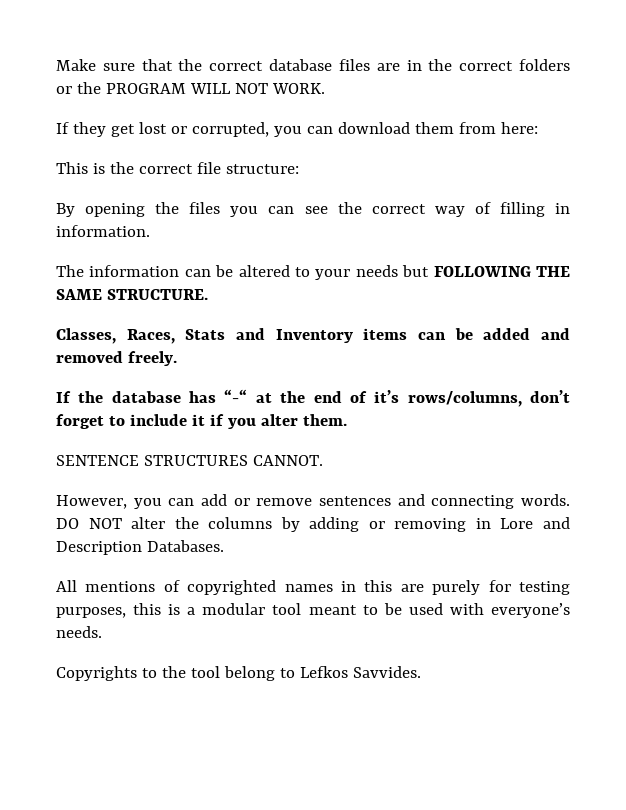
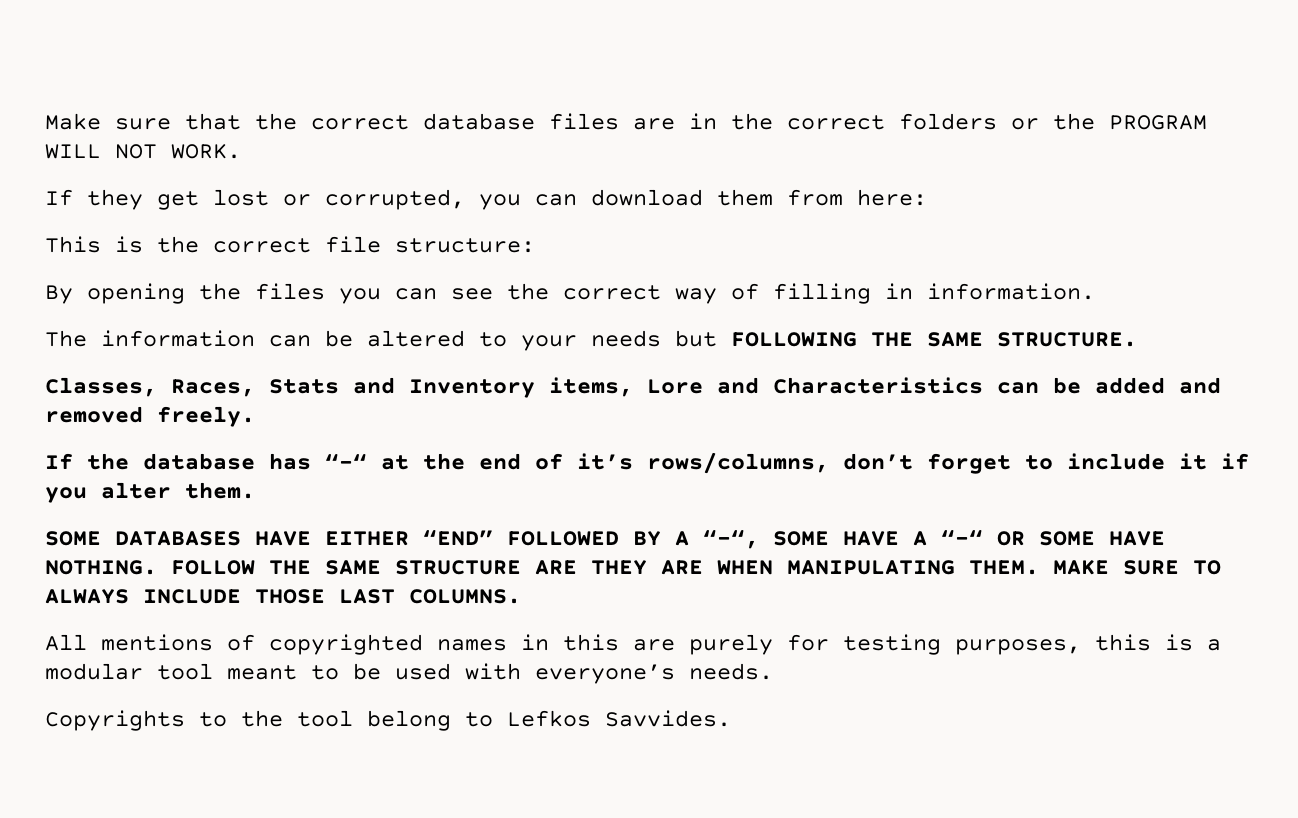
[363,328,408,340] items -> [549,377,983,397] items, Lore and Characteristics
[56,455,323,466] [56,494,570,509] [56,517,571,532] [56,540,224,555] SENTENCE STRUCTURES CANNOT. // However, you can add or remove sentences and connecting words. DO NOT alter the columns by adding or removing in Lore and Description Databases. -> [45,530,1165,549] [45,559,1221,575] [45,589,521,604] SOME DATABASES HAVE EITHER “END” FOLLOWED BY A “-“, SOME HAVE A “-“ OR SOME HAVE NOTHING. FOLLOW THE SAME STRUCTURE ARE THEY ARE WHEN MANIPULATING THEM. MAKE SURE TO ALWAYS INCLUDE THOSE LAST COLUMNS.

